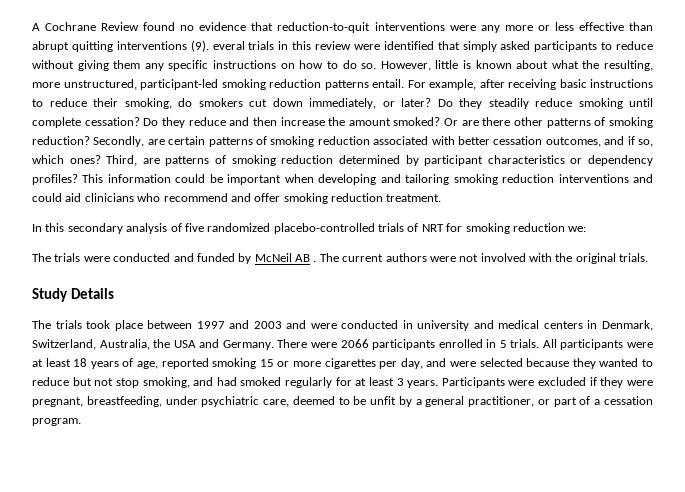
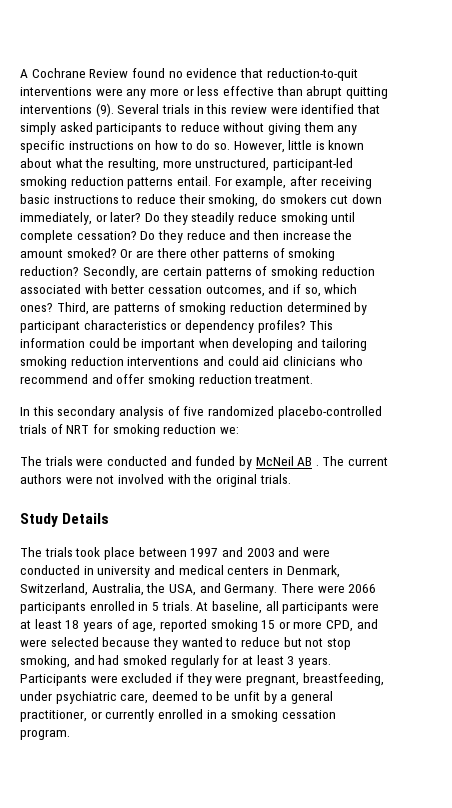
[212,41,245,50] everal -> [117,104,160,114] Several
[173,340,196,348] USA -> [168,584,196,596] USA,
[542,339,557,348] All -> [196,601,279,614] At baseline, all
[324,358,423,369] cigarettes per day, -> [326,620,354,632] CPD,
[553,396,601,407] part of a -> [105,709,278,722] currently enrolled in a smoking

